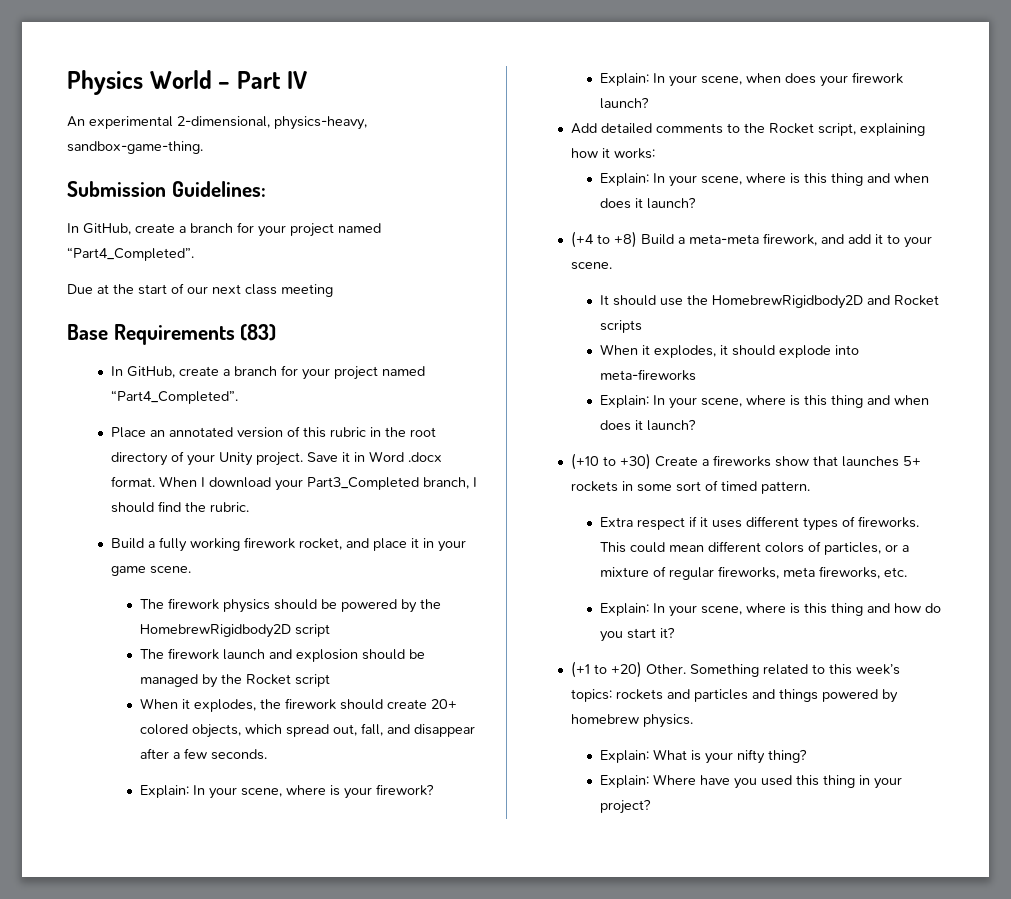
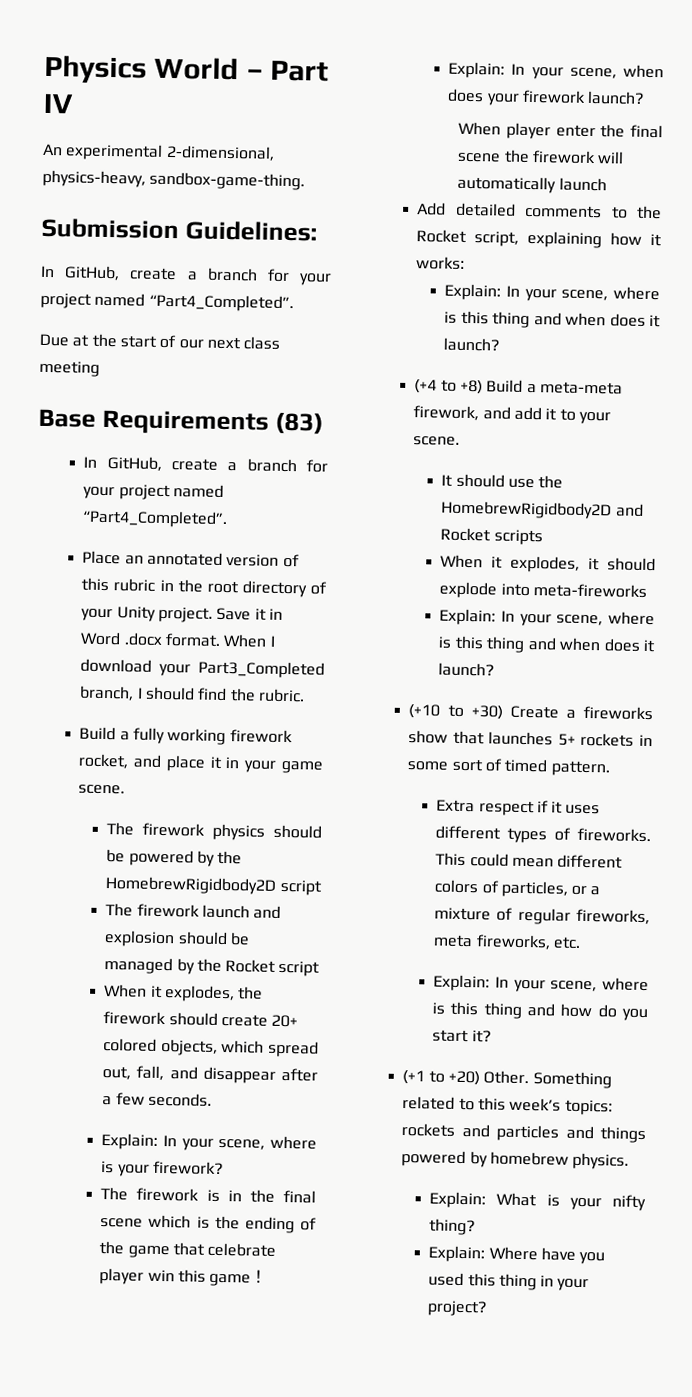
(435, 790) none -> [100,1187,316,1204] [100,1214,318,1234] [99,1240,277,1259] [99,1267,268,1287] // The firework is in the final scene which is the ending of the game that celebrate player win this game！
(650, 103) none -> [458,121,663,140] [457,149,625,165] [457,175,607,194] // When player enter the final scene the firework will automatically launch

